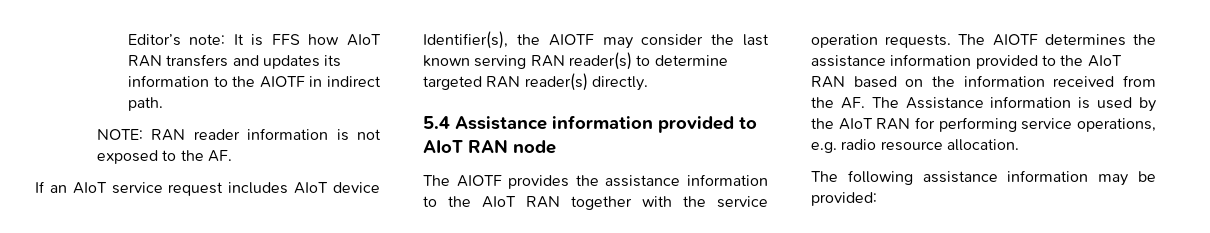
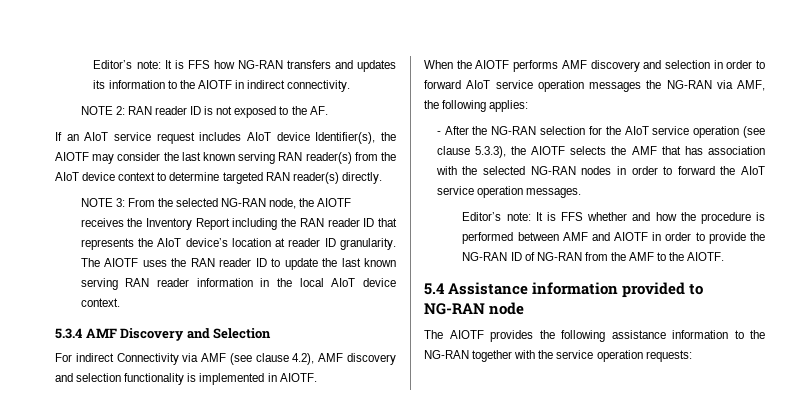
[347,34,381,46] [127,55,162,67] AIoT RAN -> [237,60,283,69] NG-RAN
[127,97,163,111] [96,128,329,141] path. // NOTE: RAN reader information -> [287,80,351,92] [80,106,202,115] connectivity. // NOTE 2: RAN reader ID
(632, 61) none -> [354,152,396,161] [55,172,156,181] from the AIoT device context
(648, 83) none -> [80,198,352,209] [80,218,397,230] [80,238,396,250] [80,258,396,270] [80,278,396,290] [80,298,120,307] [55,328,272,341] [55,353,396,365] [55,373,317,385] [424,60,765,72] [424,80,765,92] [424,100,529,112] [436,126,765,138] [436,146,765,158] [435,166,765,175] [436,186,582,198] [462,212,765,224] [462,232,765,244] [462,252,725,261] // NOTE 3: From the selected NG-RAN node, the AIOTF receives the Inventory Report including the RAN reader ID that represents the AIoT device’s location at reader ID granularity. The AIOTF uses the RAN reader ID to update the last known serving RAN reader information in the local AIoT device context. // 5.3.4 AMF Discovery and Selection // For indirect Connectivity via AMF (see clause 4.2), AMF discovery and selection functionality is implemented in AIOTF. // When the AIOTF performs AMF discovery and selection in order to forward AIoT service operation messages the NG-RAN via AMF, the following applies: // - After the NG-RAN selection for the AIoT service operation (see clause 5.3.3), the AIOTF selects the AMF that has association with the selected NG-RAN nodes in order to forward the AIoT service operation messages. // Editor’s note: It is FFS whether and how the procedure is performed between AMF and AIOTF in order to provide the NG-RAN ID of NG-RAN from the AMF to the AIOTF.
[423,139,508,153] AIoT RAN -> [424,303,485,315] NG-RAN
(599, 180) none -> [561,330,605,342] following
[482,196,560,208] AIoT RAN -> [424,350,469,359] NG-RAN
[885,34,1156,48] [811,54,1122,69] [811,75,1156,88] [811,96,1156,112] [811,117,1156,132] [811,139,1019,153] [811,170,1156,186] [811,192,877,206] requests. The AIOTF determines the assistance information provided to the AIoT RAN based on the information received from the AF. The Assistance information is used by the AIoT RAN for performing service operations, e.g. radio resource allocation. // The following assistance information may be provided: -> [645,350,692,362] requests:

